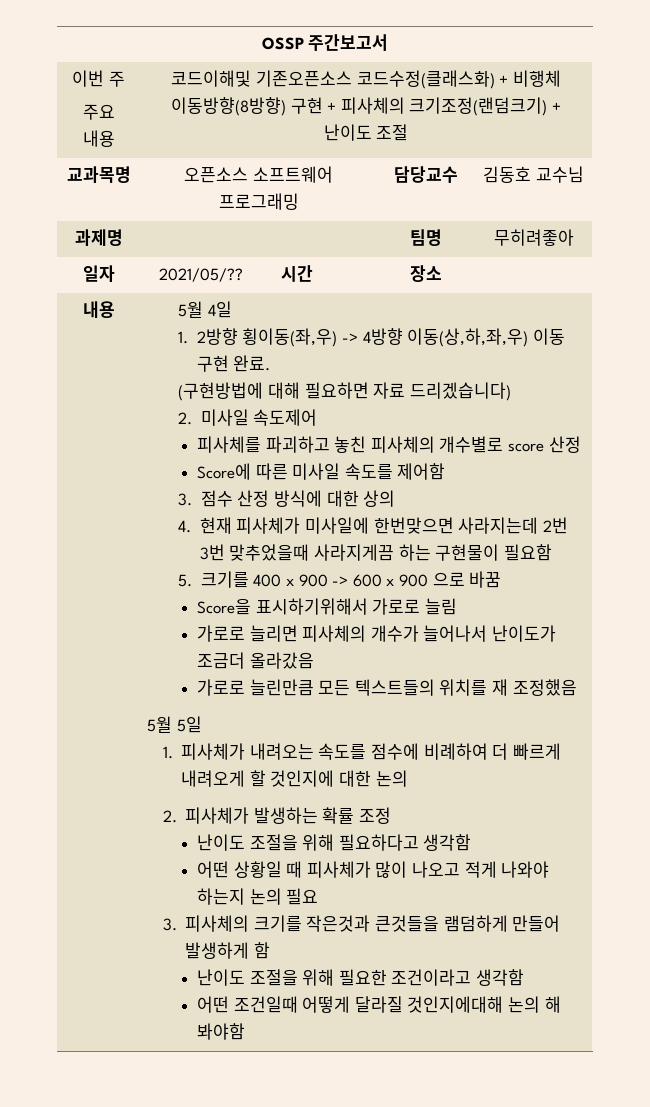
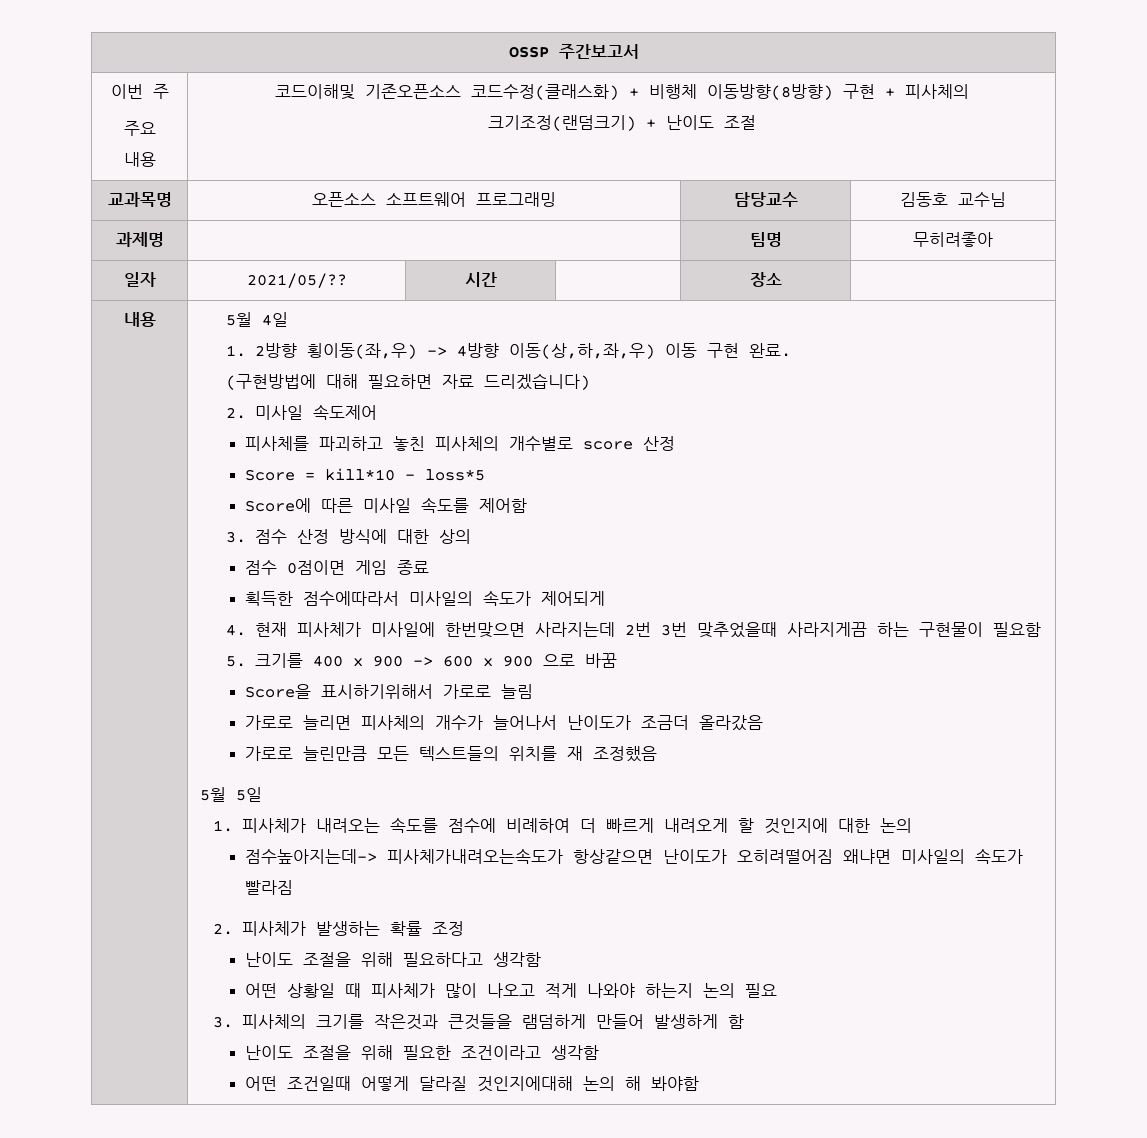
(581, 444) none -> [245,468,486,481] // Score = kill*10 – loss*5
(396, 498) none -> [245,560,430,575] [245,590,606,606] // 점수 0점이면 게임 종료 // 획득한 점수에따라서 미사일의 속도가 제어되게
(408, 778) none -> [245,848,1024,864] [245,880,294,895] // 점수높아지는데-> 피사체가내려오는속도가 항상같으면 난이도가 오히려떨어짐 왜냐면 미사일의 속도가 빨라짐

